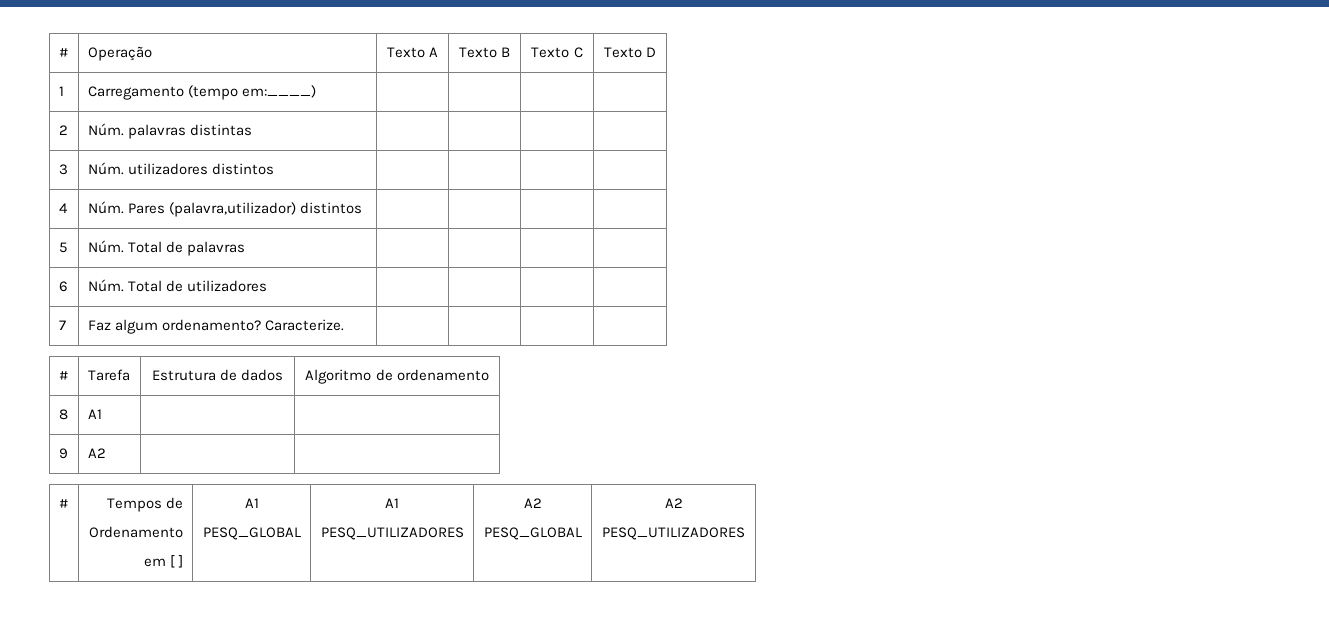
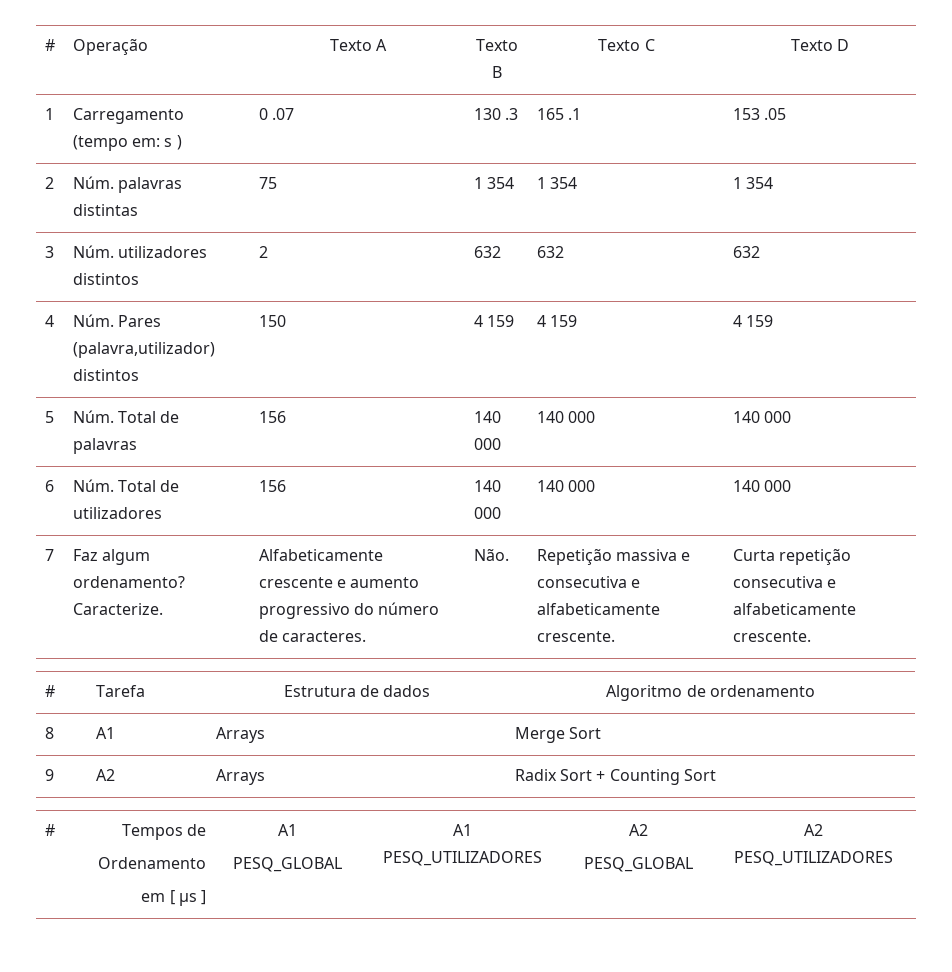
[241,85,316,98] [58,125,68,135] [87,123,252,139] em:____) | | | | // 2 | Núm. palavras distintas | | | | -> [132,135,182,150] [258,108,295,120] [473,108,519,120] [536,108,582,120] [732,108,787,120] [44,177,54,189] [72,176,183,193] [72,204,138,216] [258,177,277,189] [473,177,515,189] [536,177,578,189] [732,177,774,189] em: s ) | 0 .07 | 130 .3 | 165 .1 | 153 .05 // 2 | Núm. palavras distintas | 75 | 1 354 | 1 354 | 1 354
(274, 169) | | | -> [258,246,268,258] [473,246,501,258] [536,246,564,258] [732,246,760,258] 2 | 632 | 632 | 632
(362, 208) | | | -> [258,315,286,327] [473,315,515,327] [536,315,578,327] [732,315,774,327] 150 | 4 159 | 4 159 | 4 159
(245, 248) | | | -> [258,411,286,423] [473,411,501,423] [473,438,501,450] [536,411,596,423] [732,411,792,423] 156 | 140 000 | 140 000 | 140 000
(267, 286) | | | -> [258,480,286,492] [473,480,501,492] [473,507,501,519] [536,480,596,492] [732,480,792,492] 156 | 140 000 | 140 000 | 140 000
(344, 325) | | | -> [258,549,383,561] [258,577,420,588] [258,602,440,619] [258,630,367,642] [473,548,509,561] [536,548,691,565] [536,576,641,588] [536,603,660,615] [536,631,615,642] [732,548,852,565] [732,576,837,588] [732,603,856,615] [732,631,811,642] Alfabeticamente crescente e aumento progressivo do número de caracteres. | Não. | Repetição massiva e consecutiva e alfabeticamente crescente. | Curta repetição consecutiva e alfabeticamente crescente.
(102, 414) | -> [215,727,265,743] [514,727,602,743] Arrays | Merge Sort
(106, 453) | -> [215,769,265,785] [514,769,717,785] Arrays | Radix Sort + Counting Sort
(176, 561) none -> [178,893,197,906] µs

